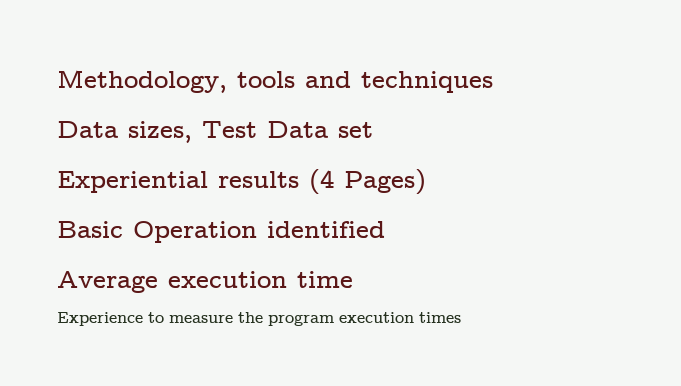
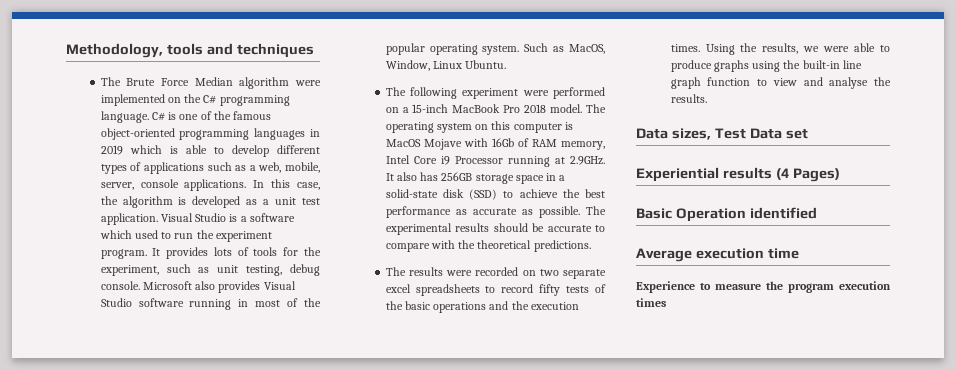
(493, 82) none -> [100,77,321,89] [100,94,290,106] [100,111,272,123] [100,128,320,140] [100,145,320,157] [100,162,320,174] [100,179,320,191] [100,196,320,208] [100,213,295,225] [99,230,272,242] [100,247,321,259] [100,264,320,276] [100,281,296,293] [100,298,321,310] [385,43,605,55] [385,60,507,71] [385,87,605,99] [385,104,606,113] [385,121,573,133] [385,138,605,150] [385,155,605,167] [385,172,566,184] [385,189,605,200] [385,206,606,218] [385,223,605,235] [385,240,591,252] [385,267,606,279] [385,284,606,296] [385,301,579,313] [670,43,890,55] [670,60,862,72] [670,77,891,89] [670,94,707,103] // The Brute Force Median algorithm were implemented on the C# programming language. C# is one of the famous object-oriented programming languages in 2019 which is able to develop different types of applications such as a web, mobile, server, console applications. In this case, the algorithm is developed as a unit test application. Visual Studio is a software which used to run the experiment program. It provides lots of tools for the experiment, such as unit testing, debug console. Microsoft also provides Visual Studio software running in most of the popular operating system. Such as MacOS, Window, Linux Ubuntu. // The following experiment were performed on a 15-inch MacBook Pro 2018 model. The operating system on this computer is MacOS Mojave with 16Gb of RAM memory, Intel Core i9 Processor running at 2.9GHz. It also has 256GB storage space in a solid-state disk (SSD) to achieve the best performance as accurate as possible. The experimental results should be accurate to compare with the theoretical predictions. // The results were recorded on two separate excel spreadsheets to record fifty tests of the basic operations and the execution times. Using the results, we were able to produce graphs using the built-in line graph function to view and analyse the results.

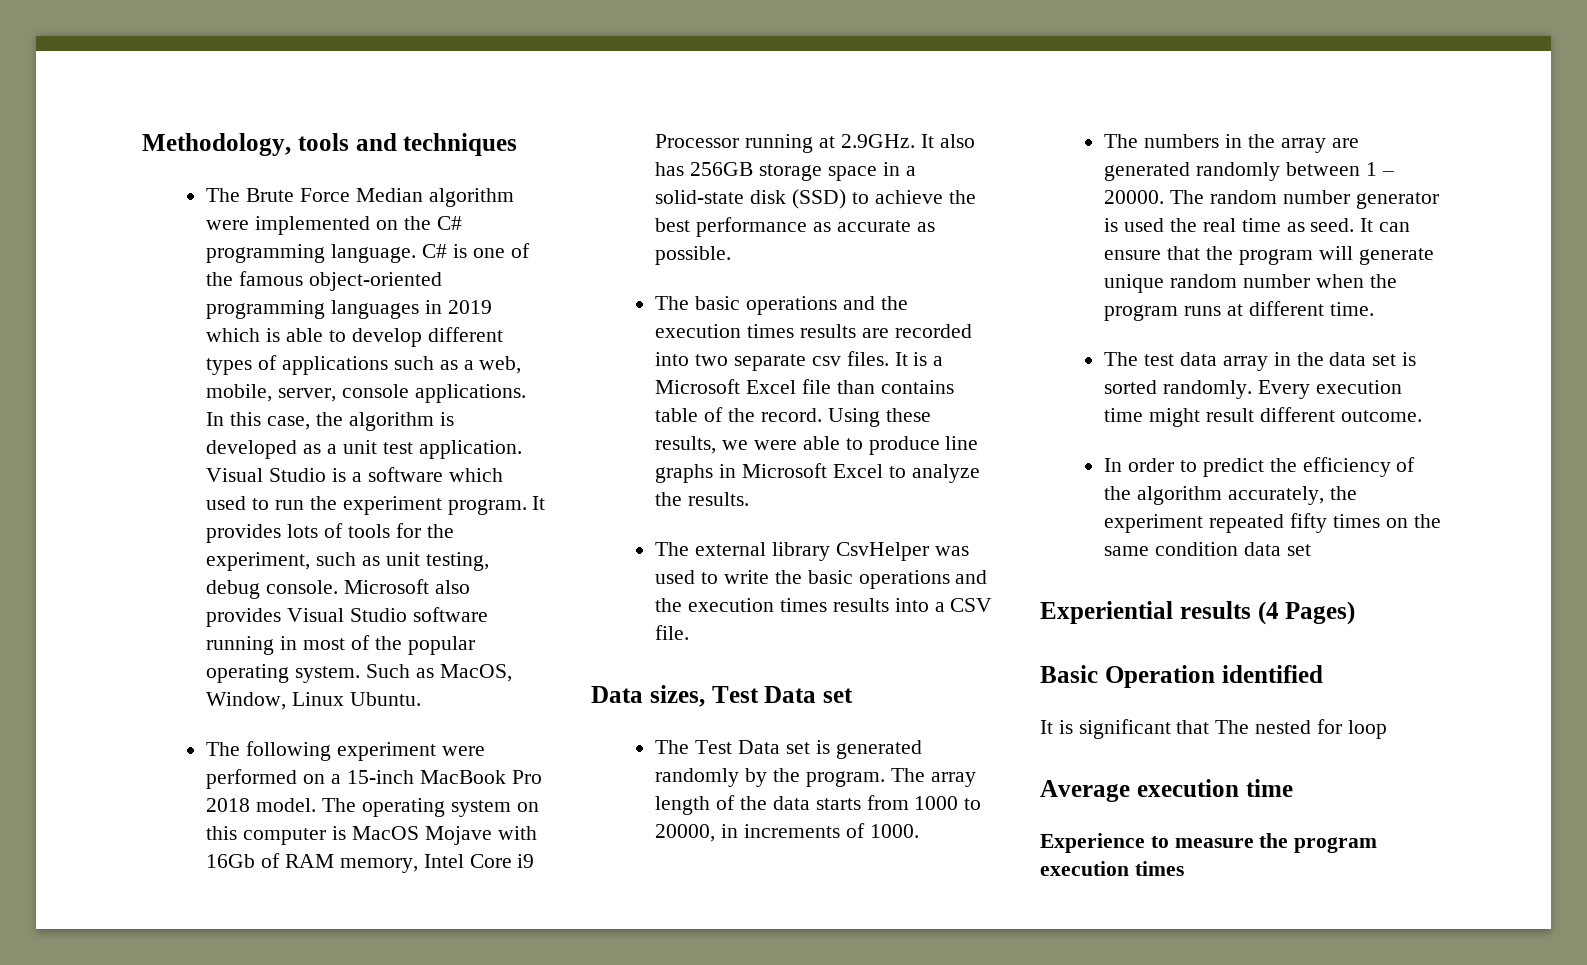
[586,206,606,215] [385,223,605,235] [385,240,591,252] [385,267,606,279] [385,284,606,296] The experimental results should be accurate to compare with the theoretical predictions. // The results were recorded on two separate excel spreadsheets to record fifty tests of -> [655,296,908,315] [655,324,972,338] [655,351,944,371] [655,379,954,394] [655,407,931,427] [655,436,979,455] [655,463,980,483] [655,492,750,506] [655,542,969,561] [655,570,770,584] // The basic operations and the execution times results are recorded into two separate csv files. It is a Microsoft Excel file than contains table of the record. Using these results, we were able to produce line graphs in Microsoft Excel to analyze the results. // The external library CsvHelper was used to write
[670,43,890,55] [670,60,862,72] [670,77,891,89] [670,94,707,103] times. Using the results, we were able to produce graphs using the built-in line graph function to view and analyse the results. -> [780,598,993,612] [655,625,690,640] times results into a CSV file.
(808, 133) none -> [655,740,922,759] [655,768,976,787] [655,795,982,815] [655,823,919,842] [1104,134,1359,153] [1104,162,1394,181] [1104,190,1439,209] [1104,218,1410,232] [1104,246,1434,265] [1104,274,1397,293] [1104,301,1374,321] [1104,352,1416,371] [1104,380,1402,399] [1104,407,1422,427] [1104,457,1416,477] [1104,486,1357,505] [1104,513,1441,533] [1104,542,1311,556] // The Test Data set is generated randomly by the program. The array length of the data starts from 1000 to 20000, in increments of 1000. // The numbers in the array are generated randomly between 1 – 20000. The random number generator is used the real time as seed. It can ensure that the program will generate unique random number when the program runs at different time. // The test data array in the data set is sorted randomly. Every execution time might result different outcome. // In order to predict the efficiency of the algorithm accurately, the experiment repeated fifty times on the same condition data set
(817, 213) none -> [1040,719,1387,739] // It is significant that The nested for loop

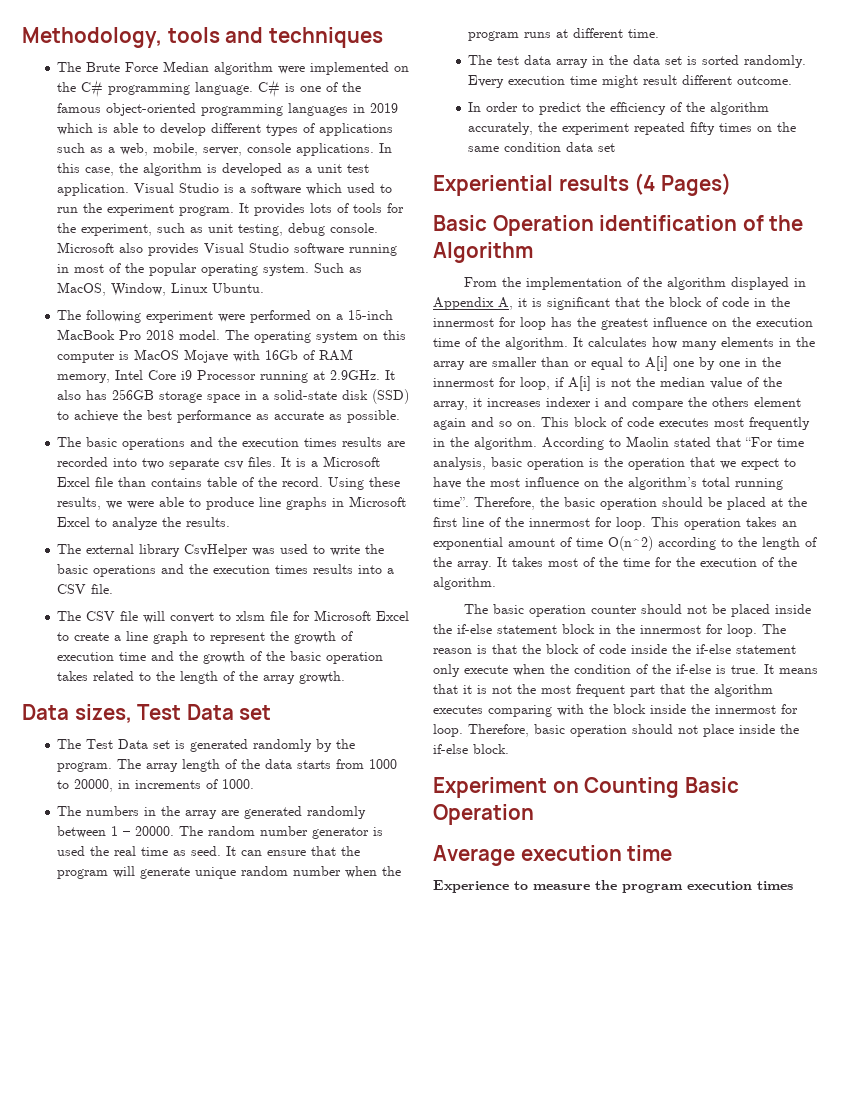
(690, 632) none -> [57,610,410,623] [57,631,354,644] [57,651,384,664] [57,671,346,684] // The CSV file will convert to xlsm file for Microsoft Excel to create a line graph to represent the growth of execution time and the growth of the basic operation takes related to the length of the array growth.
[1221,665,1323,683] [1040,719,1387,739] identified // It is significant that The nested for loop -> [599,215,804,231] [433,242,533,263] [464,277,807,290] [433,297,790,310] [433,317,813,330] [433,337,815,350] [433,356,781,371] [433,376,782,391] [433,397,801,410] [433,417,810,430] [433,436,804,450] [433,457,796,470] [433,477,783,490] [433,497,807,510] [433,517,797,530] [433,536,817,551] [433,557,797,570] [433,577,496,590] [464,604,812,617] [433,624,786,637] [433,644,796,654] [433,664,818,677] [433,684,773,697] [433,704,798,717] [433,724,799,737] [433,744,509,754] [433,777,739,798] [433,804,534,825] identification of the Algorithm // From the implementation of the algorithm displayed in Appendix A, it is significant that the block of code in the innermost for loop has the greatest influence on the execution time of the algorithm. It calculates how many elements in the array are smaller than or equal to A[i] one by one in the innermost for loop, if A[i] is not the median value of the array, it increases indexer i and compare the others element again and so on. This block of code executes most frequently in the algorithm. According to Maolin stated that “For time analysis, basic operation is the operation that we expect to have the most influence on the algorithm’s total running time”. Therefore, the basic operation should be placed at the first line of the innermost for loop. This operation takes an exponential amount of time O(n^2) according to the length of the array. It takes most of the time for the execution of the algorithm. // The basic operation counter should not be placed inside the if-else statement block in the innermost for loop. The reason is that the block of code inside the if-else statement only execute when the condition of the if-else is true. It means that it is not the most frequent part that the algorithm executes comparing with the block inside the innermost for loop. Therefore, basic operation should not place inside the if-else block. // Experiment on Counting Basic Operation

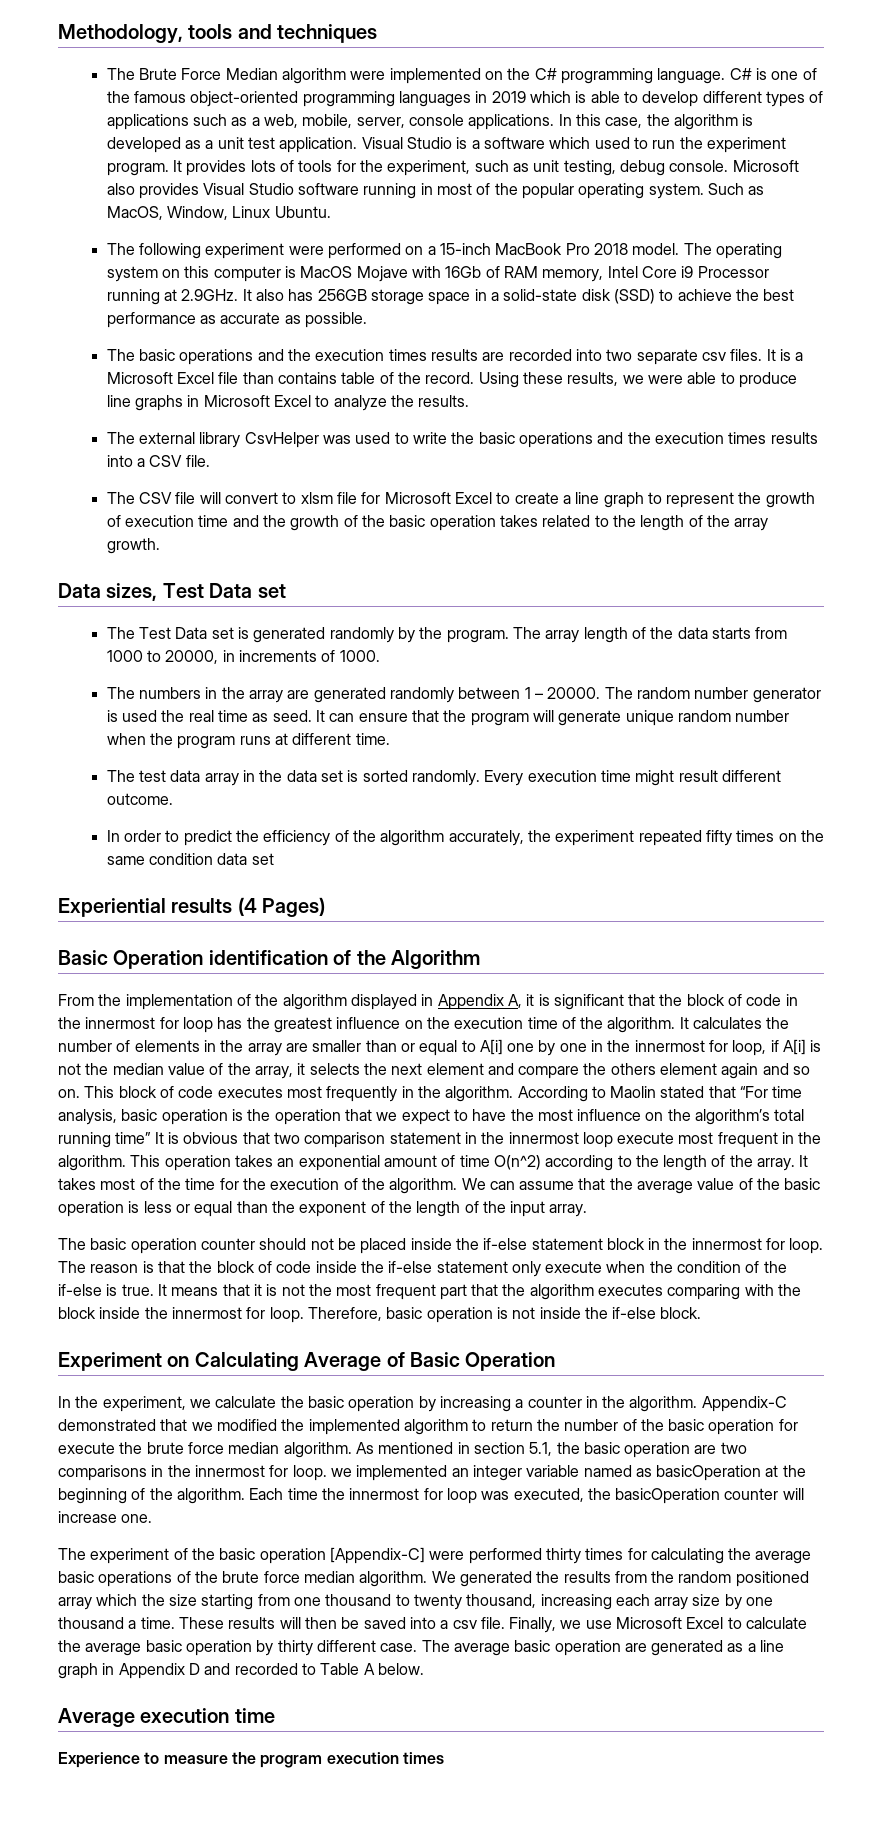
[652,337,717,350] how many -> [766,1017,790,1029] [58,1040,131,1052] the number of
[487,397,599,407] increases indexer i -> [309,1063,484,1075] selects the next element
[433,497,807,510] [433,517,646,530] time”. Therefore, the basic operation should be placed at the first line of the innermost for loop. -> [115,1132,822,1148] [58,1155,126,1171] time” It is obvious that two comparison statement in the innermost loop execute most frequent in the algorithm.
(496, 583) none -> [461,1178,821,1194] [58,1201,588,1217] We can assume that the average value of the basic operation is less or equal than the exponent of the length of the input array.
[632,724,734,737] should not place -> [496,1307,536,1319] is not
[584,777,739,798] [433,804,534,825] Counting Basic Operation -> [194,1352,556,1371] [58,1396,787,1412] [58,1419,798,1435] [58,1442,747,1458] [58,1465,806,1481] [58,1488,804,1504] [58,1511,153,1523] [58,1547,812,1564] [58,1571,809,1587] [58,1594,774,1610] [58,1617,808,1633] [58,1640,785,1656] [58,1663,424,1679] Calculating Average of Basic Operation // In the experiment, we calculate the basic operation by increasing a counter in the algorithm. Appendix-C demonstrated that we modified the implemented algorithm to return the number of the basic operation for execute the brute force median algorithm. As mentioned in section 5.1, the basic operation are two comparisons in the innermost for loop. we implemented an integer variable named as basicOperation at the beginning of the algorithm. Each time the innermost for loop was executed, the basicOperation counter will increase one. // The experiment of the basic operation [Appendix-C] were performed thirty times for calculating the average basic operations of the brute force median algorithm. We generated the results from the random positioned array which the size starting from one thousand to twenty thousand, increasing each array size by one thousand a time. These results will then be saved into a csv file. Finally, we use Microsoft Excel to calculate the average basic operation by thirty different case. The average basic operation are generated as a line graph in Appendix D and recorded to Table A below.

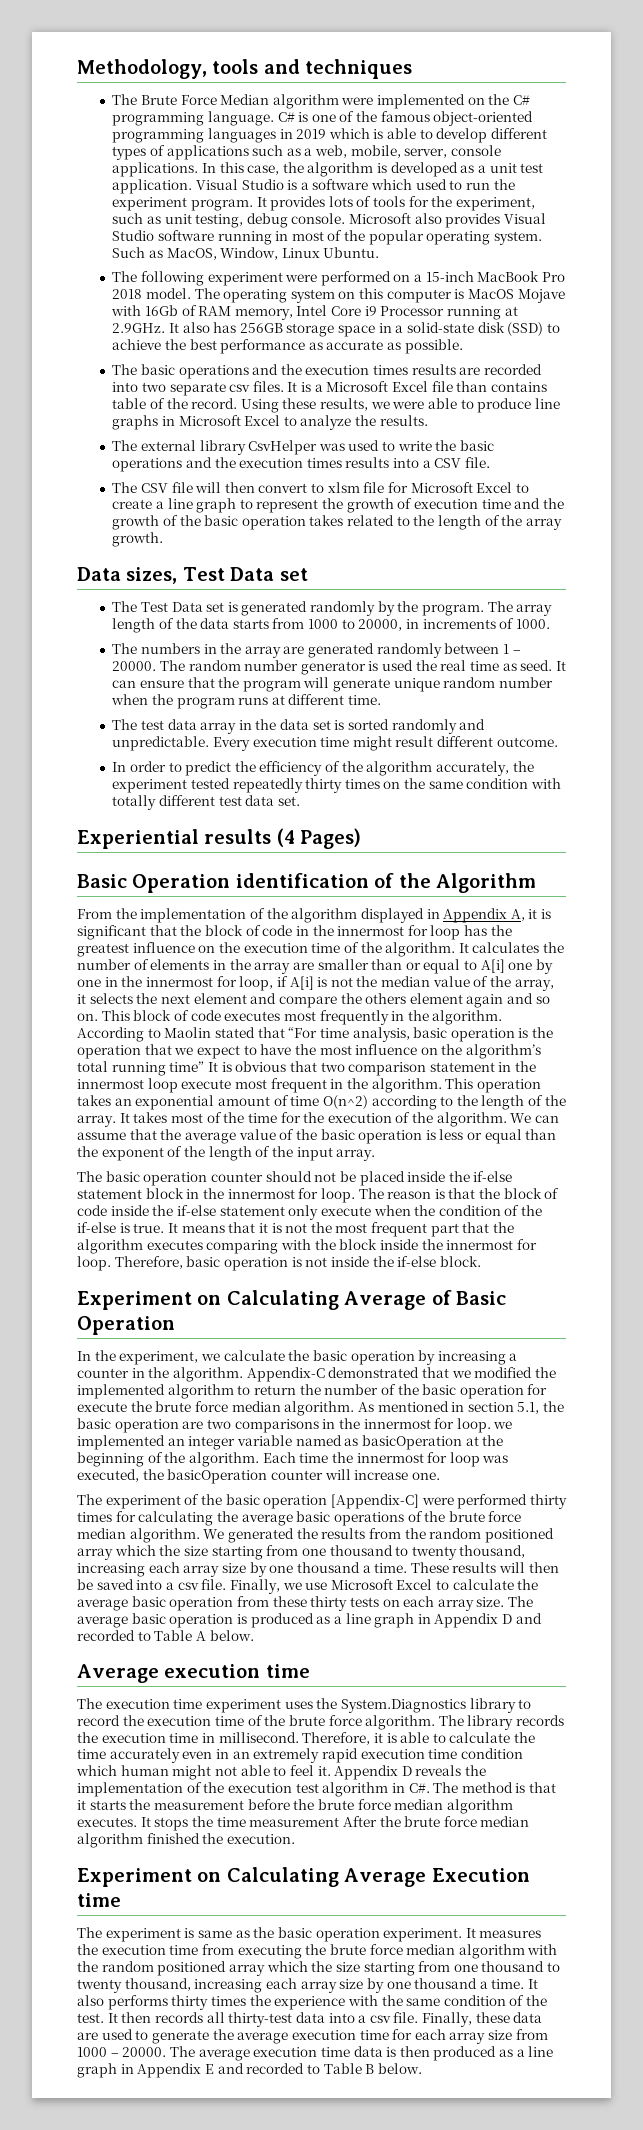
(221, 498) none -> [224,482,255,493] then
[411,770,480,786] randomly. -> [391,719,486,734] [112,736,210,751] randomly and unpredictable.
[638,830,732,846] repeated fifty -> [190,778,343,793] tested repeatedly thirty
[217,853,274,865] data set -> [531,778,562,789] [112,795,300,810] with totally different test data set.
[256,1640,418,1656] by thirty different case. -> [236,1596,505,1611] from these thirty tests on each array size.
[624,1640,724,1656] are generated -> [236,1613,314,1628] is produced
[58,1752,444,1768] Experience to measure the program execution times -> [77,1698,532,1713] [77,1715,565,1730] [77,1732,536,1745] [77,1748,523,1763] [76,1765,487,1780] [77,1782,557,1797] [77,1799,513,1814] [77,1816,530,1831] [77,1833,295,1848] [77,1867,530,1887] [77,1893,121,1907] [77,1927,542,1942] [77,1944,558,1959] [77,1961,561,1976] [77,1978,539,1993] [77,1995,548,2010] [77,2012,543,2027] [77,2029,548,2044] [77,2046,554,2061] [77,2063,422,2078] The execution time experiment uses the System.Diagnostics library to record the execution time of the brute force algorithm. The library records the execution time in millisecond. Therefore, it is able to calculate the time accurately even in an extremely rapid execution time condition which human might not able to feel it. Appendix D reveals the implementation of the execution test algorithm in C#. The method is that it starts the measurement before the brute force median algorithm executes. It stops the time measurement After the brute force median algorithm finished the execution. // Experiment on Calculating Average Execution time // The experiment is same as the basic operation experiment. It measures the execution time from executing the brute force median algorithm with the random positioned array which the size starting from one thousand to twenty thousand, increasing each array size by one thousand a time. It also performs thirty times the experience with the same condition of the test. It then records all thirty-test data into a csv file. Finally, these data are used to generate the average execution time for each array size from 1000 – 20000. The average execution time data is then produced as a line graph in Appendix E and recorded to Table B below.

